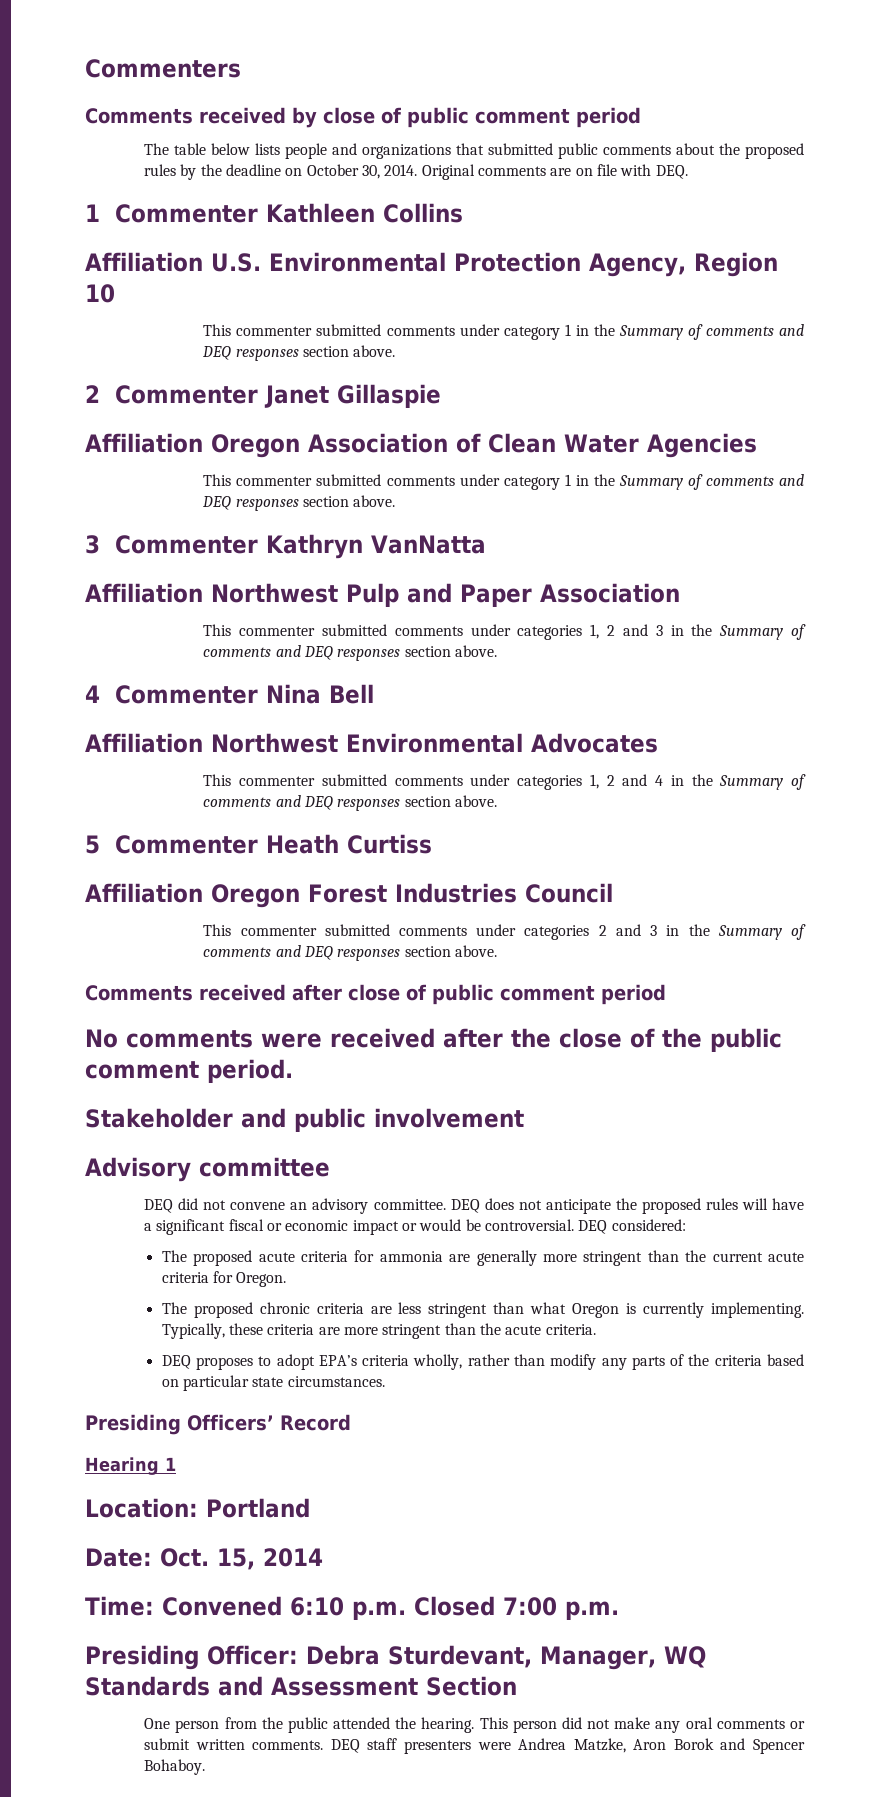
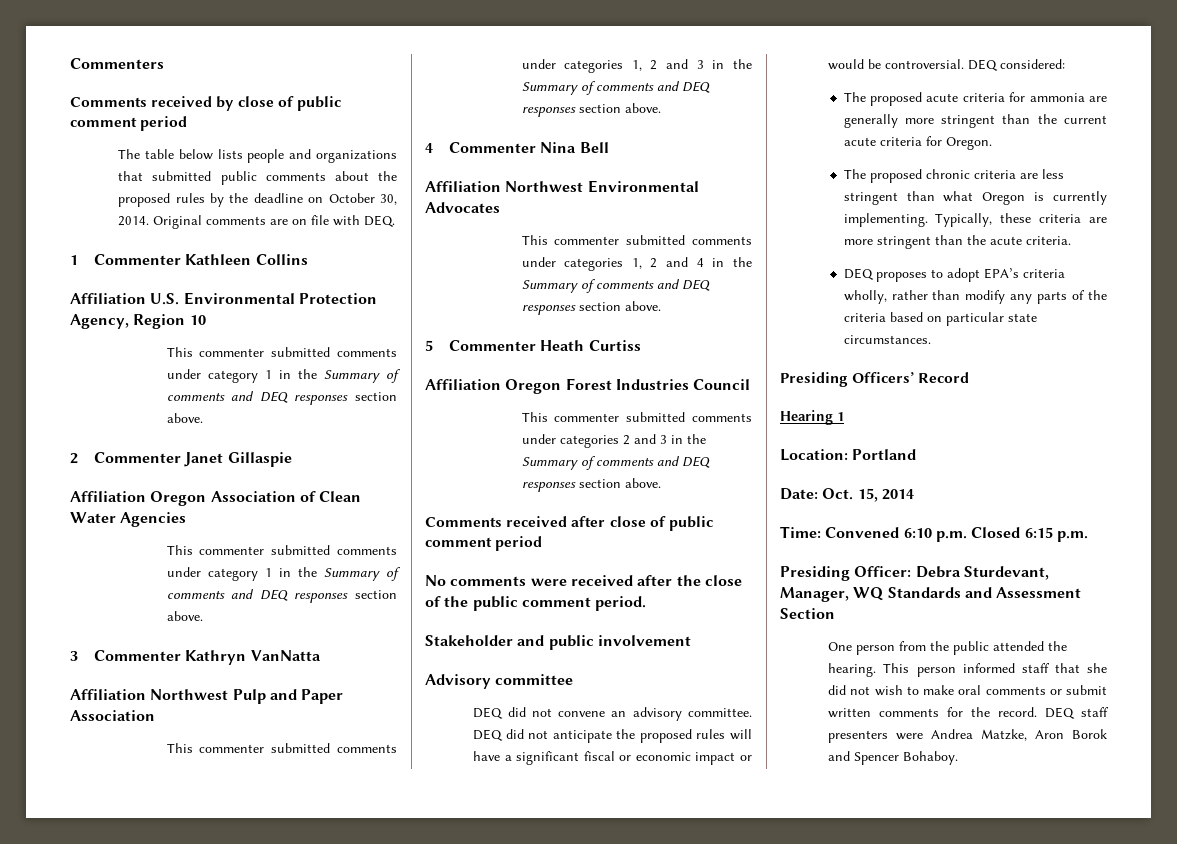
[484,1198,514,1210] does -> [505,729,524,739] did
[503,1597,557,1616] 7:00 -> [1024,527,1053,538] 6:15
[561,1717,681,1733] did not make any -> [962,663,1107,673] [828,685,955,696] informed staff that she did not wish to make
[252,1740,324,1750] comments. -> [879,707,1038,717] comments for the record.

